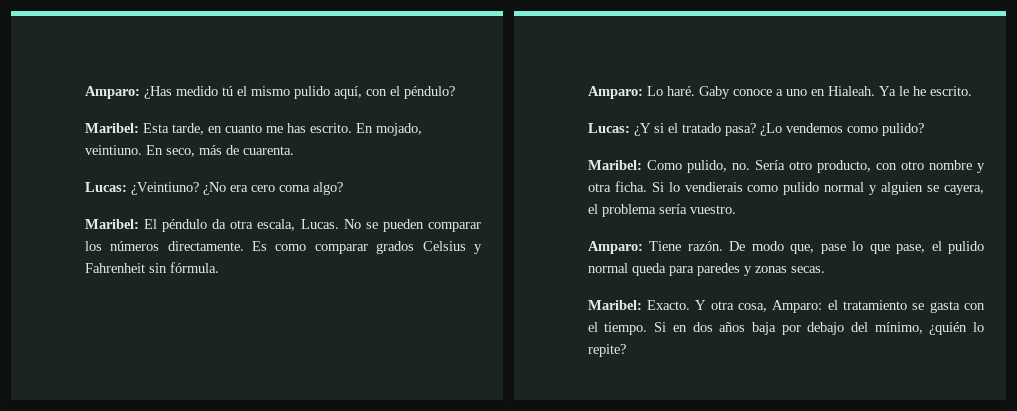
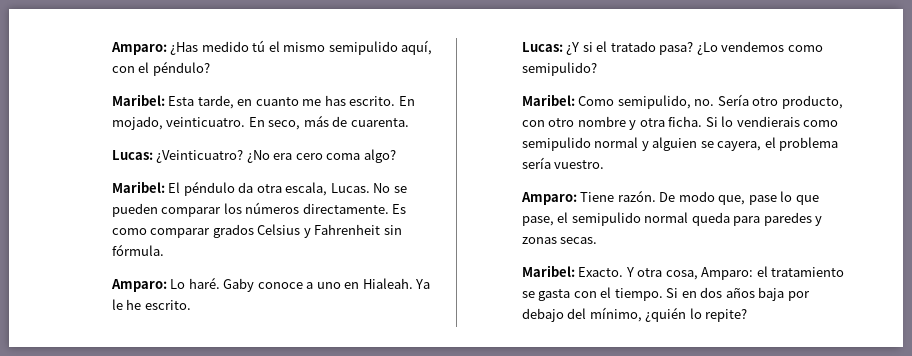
[293,86,330,99] pulido -> [328,41,398,55] semipulido
[84,145,142,155] veintiuno. -> [166,117,246,127] veinticuatro.
[130,182,199,195] ¿Veintiuno? -> [156,150,244,163] ¿Veinticuatro?
[881,123,924,136] pulido? -> [521,62,597,76] semipulido?
[686,160,727,173] pulido, -> [617,95,691,109] semipulido,
[783,182,820,195] pulido -> [521,137,591,151] semipulido
[948,241,985,254] pulido -> [571,212,641,226] semipulido

